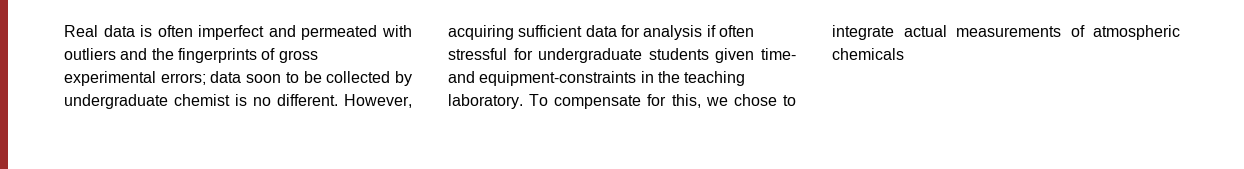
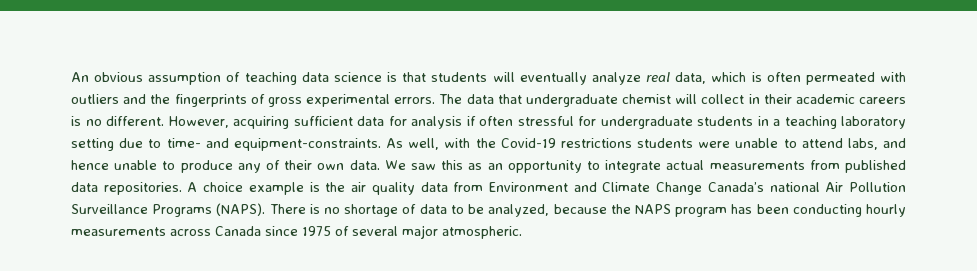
[64,25,296,40] Real data is often imperfect and -> [71,72,801,85] An obvious assumption of teaching data science is that students will eventually analyze real data, which is often
[160,71,413,86] [64,94,230,109] errors; data soon to be collected by undergraduate chemist -> [394,94,906,107] errors. The data that undergraduate chemist will collect in their academic careers
[715,48,796,63] [448,71,746,86] [448,94,796,109] [832,25,1180,40] [832,48,904,60] given time- and equipment-constraints in the teaching laboratory. To compensate for this, we chose to integrate actual measurements of atmospheric chemicals -> [757,116,906,129] [71,138,906,151] [71,160,907,173] [71,182,906,195] [71,203,907,217] [71,225,522,239] in a teaching laboratory setting due to time- and equipment-constraints. As well, with the Covid-19 restrictions students were unable to attend labs, and hence unable to produce any of their own data. We saw this as an opportunity to integrate actual measurements from published data repositories. A choice example is the air quality data from Environment and Climate Change Canada’s national Air Pollution Surveillance Programs (NAPS). There is no shortage of data to be analyzed, because the NAPS program has been conducting hourly measurements across Canada since 1975 of several major atmospheric.

